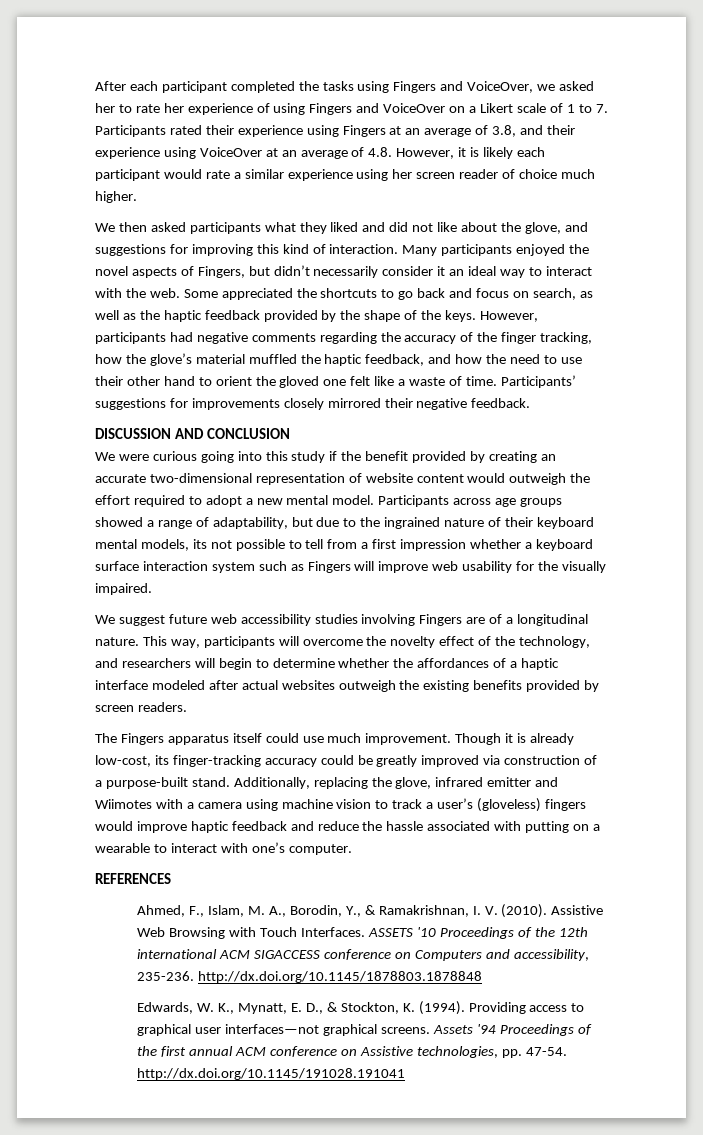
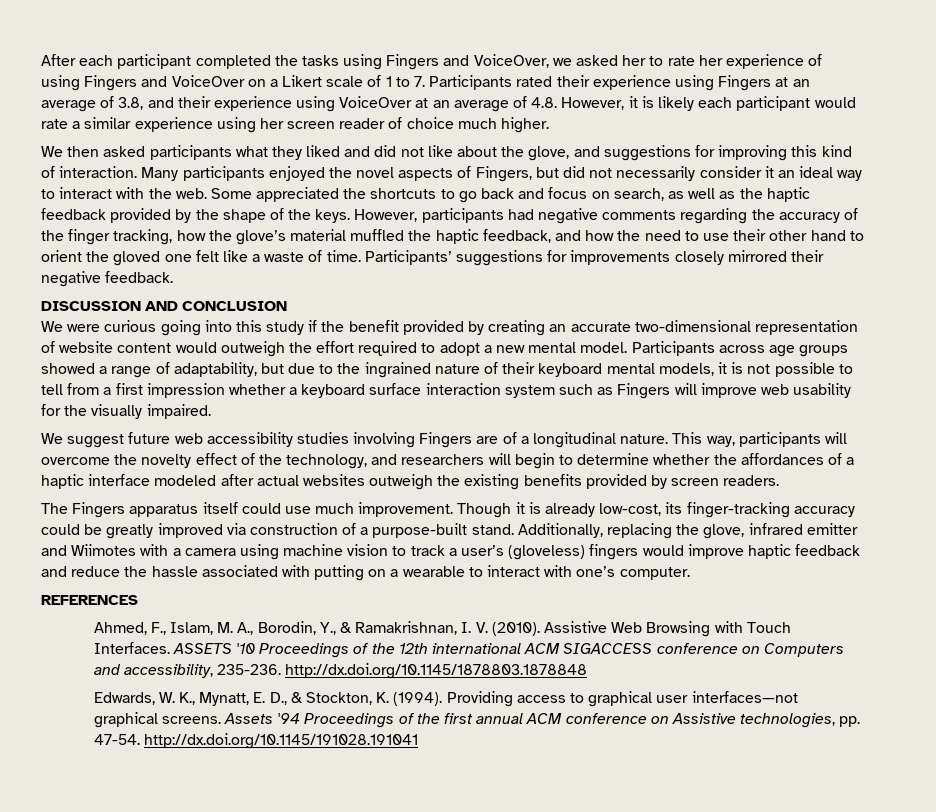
[273,265,310,276] didn’t -> [563,166,613,178] did not
[192,539,207,549] its -> [717,362,744,374] it is

